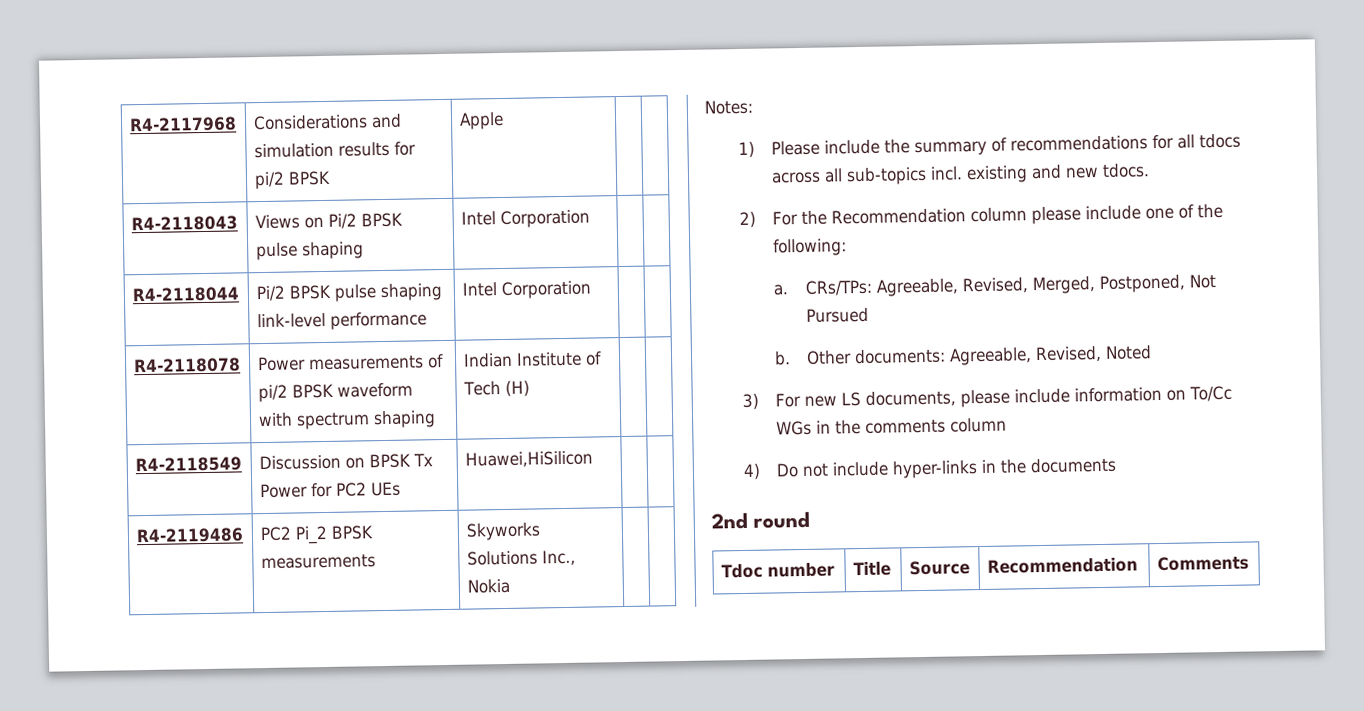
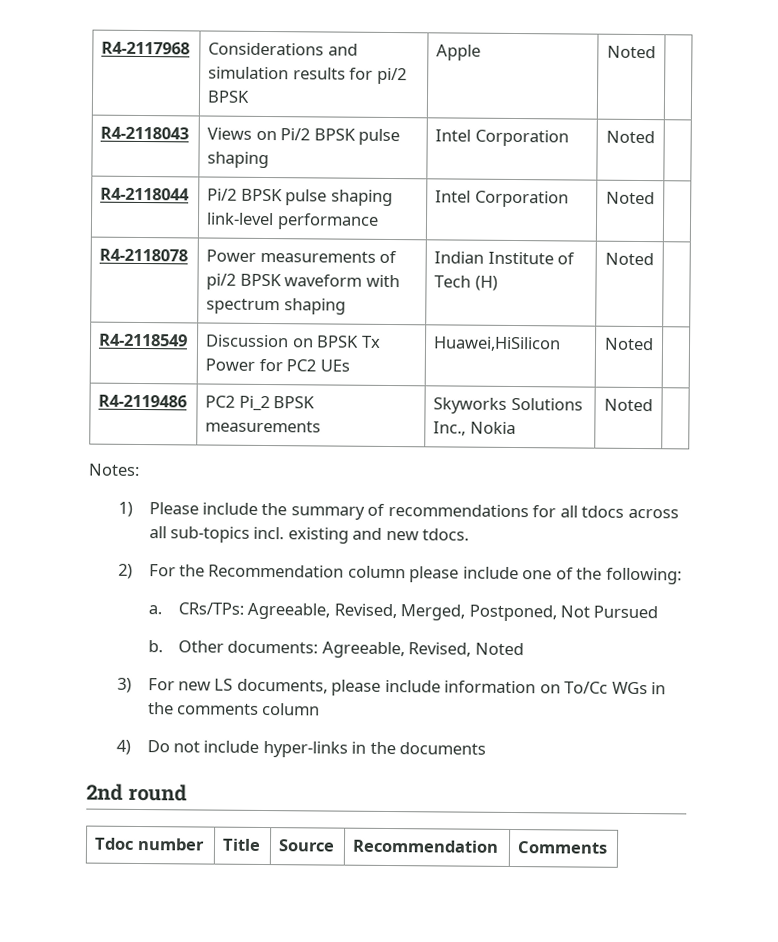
(504, 120) none -> [607,45,656,59] Noted
(590, 219) none -> [606,130,655,144] Noted
(592, 290) none -> [606,191,655,205] Noted
(530, 388) none -> [605,252,654,266] Noted
(593, 459) none -> [604,337,654,351] Noted
(510, 586) none -> [604,398,653,412] Noted

